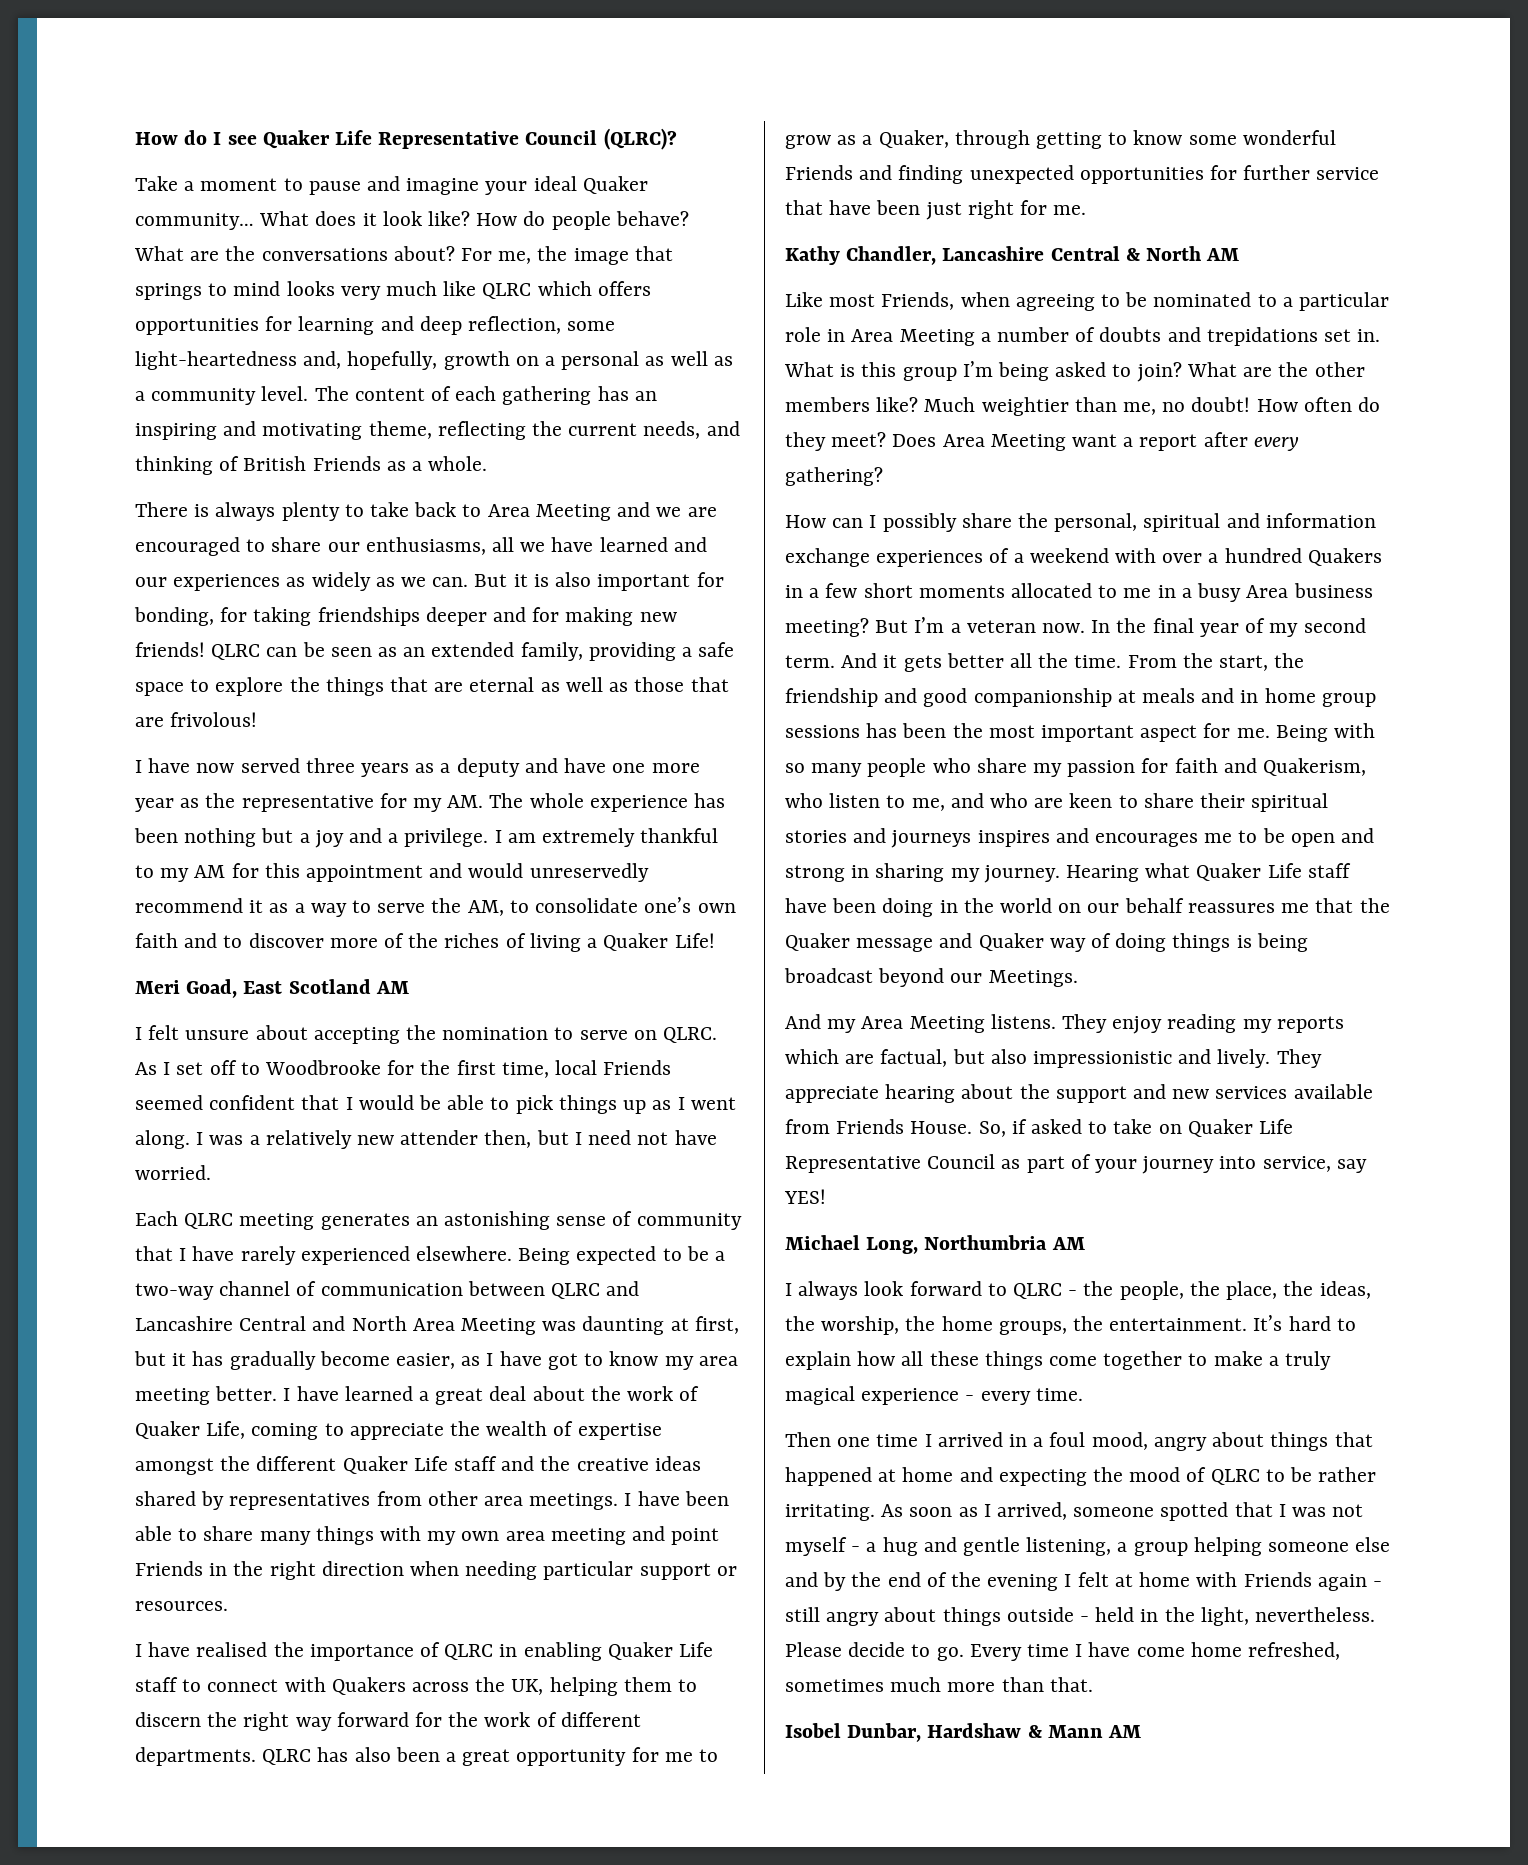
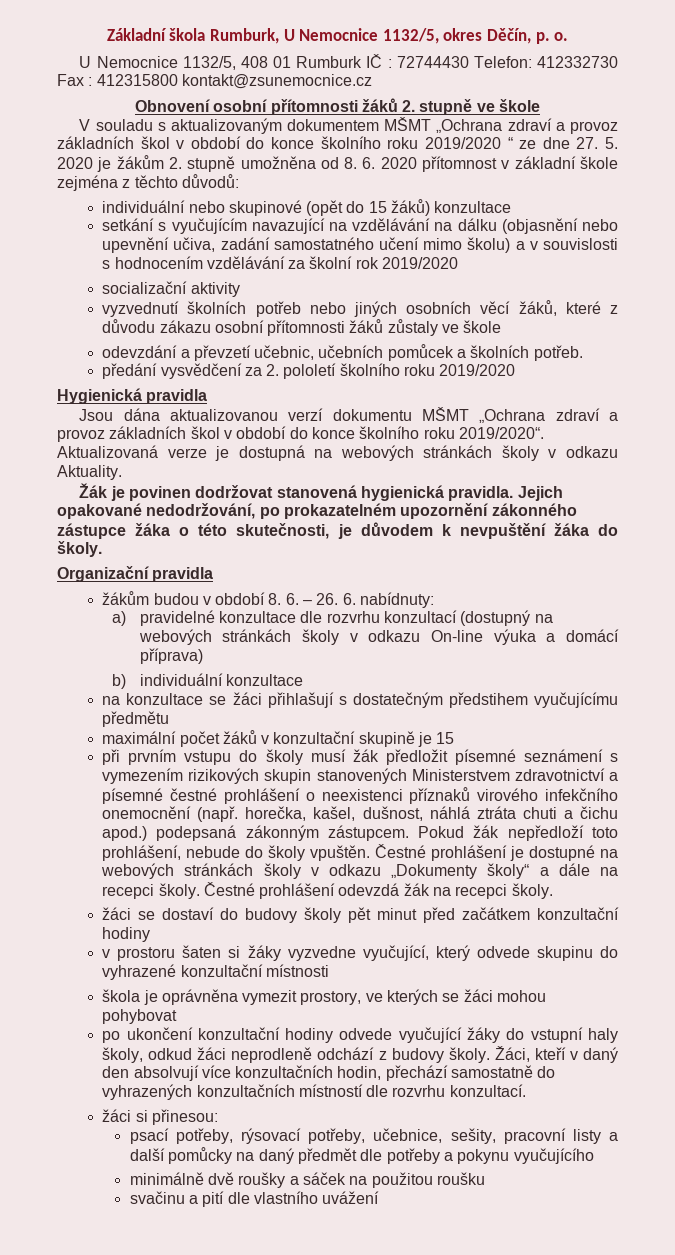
[135,128,677,150] [135,176,648,195] [135,211,689,230] [134,246,673,265] [135,281,651,300] [135,316,616,335] [135,351,733,370] [135,386,657,405] [135,421,740,440] [135,456,488,475] [135,502,717,521] [135,537,707,556] [135,572,724,591] [134,607,677,626] [135,642,735,661] [135,677,729,696] [135,712,258,727] [135,758,700,777] [135,793,726,812] [134,828,719,848] [135,863,649,882] [135,897,736,917] [135,933,715,952] [135,979,409,998] [135,1025,718,1044] [135,1060,672,1078] [135,1095,736,1114] [135,1130,717,1149] [135,1165,211,1180] [135,1211,742,1230] [135,1246,726,1265] [135,1281,640,1300] [135,1316,739,1335] [134,1351,738,1370] [135,1386,700,1405] [135,1421,662,1440] [135,1456,701,1475] [135,1491,729,1510] [135,1526,720,1545] [135,1561,737,1580] [135,1601,228,1611] [135,1642,714,1661] [135,1677,698,1696] [135,1712,641,1731] [135,1747,719,1766] [785,130,1336,149] [785,165,1380,184] [785,200,1087,220] [785,246,1240,265] [785,292,1390,311] [785,327,1381,346] [784,361,1365,382] [785,397,1381,416] [785,432,1299,451] [785,467,883,486] [785,513,1376,532] [785,548,1382,567] [785,583,1373,602] [785,617,1366,637] [785,653,1305,672] [785,688,1376,707] [785,723,1376,742] [785,758,1367,777] [785,793,1329,812] [785,828,1375,848] [785,863,1351,883] [785,898,1390,917] [785,933,1308,952] [784,968,1078,987] [785,1014,1344,1034] [785,1049,1322,1068] [785,1084,1373,1103] [785,1119,1294,1137] [785,1154,1367,1174] [784,1189,826,1204] [785,1235,1085,1254] [785,1281,1371,1300] [785,1315,1356,1335] [785,1351,1332,1370] [785,1386,1083,1405] [785,1432,1373,1451] [785,1467,1377,1486] [785,1502,1364,1521] [785,1537,1391,1556] [785,1572,1382,1591] [785,1607,1376,1626] [785,1642,1341,1661] [785,1677,1093,1692] [785,1723,1142,1742] How do I see Quaker Life Representative Council (QLRC)? // Take a moment to pause and imagine your ideal Quaker community… What does it look like? How do people behave? What are the conversations about? For me, the image that springs to mind looks very much like QLRC which offers opportunities for learning and deep reflection, some light-heartedness and, hopefully, growth on a personal as well as a community level. The content of each gathering has an inspiring and motivating theme, reflecting the current needs, and thinking of British Friends as a whole. // There is always plenty to take back to Area Meeting and we are encouraged to share our enthusiasms, all we have learned and our experiences as widely as we can. But it is also important for bonding, for taking friendships deeper and for making new friends! QLRC can be seen as an extended family, providing a safe space to explore the things that are eternal as well as those that are frivolous! // I have now served three years as a deputy and have one more year as the representative for my AM. The whole experience has been nothing but a joy and a privilege. I am extremely thankful to my AM for this appointment and would unreservedly recommend it as a way to serve the AM, to consolidate one’s own faith and to discover more of the riches of living a Quaker Life! // Meri Goad, East Scotland AM // I felt unsure about accepting the nomination to serve on QLRC. As I set off to Woodbrooke for the first time, local Friends seemed confident that I would be able to pick things up as I went along. I was a relatively new attender then, but I need not have worried. // Each QLRC meeting generates an astonishing sense of community that I have rarely experienced elsewhere. Being expected to be a two-way channel of communication between QLRC and Lancashire Central and North Area Meeting was daunting at first, but it has gradually become easier, as I have got to know my area meeting better. I have learned a great deal about the work of Quaker Life, coming to appreciate the wealth of expertise amongst the different Quaker Life staff and the creative ideas shared by representatives from other area meetings. I have been able to share many things with my own area meeting and point Friends in the right direction when needing particular support or resources. // I have realised the importance of QLRC in enabling Quaker Life staff to connect with Quakers across the UK, helping them to discern the right way forward for the work of different departments. QLRC has also been a great opportunity for me to grow as a Quaker, through getting to know some wonderful Friends and finding unexpected opportunities for further service that have been just right for me. // Kathy Chandler, Lancashire Central & North AM // Like most Friends, when agreeing to be nominated to a particular role in Area Meeting a number of doubts and trepidations set in. What is this group I’m being asked to join? What are the other members like? Much weightier than me, no doubt! How often do they meet? Does Area Meeting want a report after every gathering? // How can I possibly share the personal, spiritual and information exchange experiences of a weekend with over a hundred Quakers in a few short moments allocated to me in a busy Area business meeting? But I’m a veteran now. In the final year of my second term. And it gets better all the time. From the start, the friendship and good companionship at meals and in home group sessions has been the most important aspect for me. Being with so many people who share my passion for faith and Quakerism, who listen to me, and who are keen to share their spiritual stories and journeys inspires and encourages me to be open and strong in sharing my journey. Hearing what Quaker Life staff have been doing in the world on our behalf reassures me that the Quaker message and Quaker way of doing things is being broadcast beyond our Meetings. // And my Area Meeting listens. They enjoy reading my reports which are factual, but also impressionistic and lively. They appreciate hearing about the support and new services available from Friends House. So, if asked to take on Quaker Life Representative Council as part of your journey into service, say YES! // Michael Long, Northumbria AM // I always look forward to QLRC - the people, the place, the ideas, the worship, the home groups, the entertainment. It’s hard to explain how all these things come together to make a truly magical experience - every time. // Then one time I arrived in a foul mood, angry about things that happened at home and expecting the mood of QLRC to be rather irritating. As soon as I arrived, someone spotted that I was not myself - a hug and gentle listening, a group helping someone else and by the end of the evening I felt at home with Friends again - still angry about things outside - held in the light, nevertheless. Please decide to go. Every time I have come home refreshed, sometimes much more than that. // Isobel Dunbar, Hardshaw & Mann AM -> [106,28,569,44] [79,54,619,70] [57,74,372,89] [134,98,541,115] [79,117,618,134] [57,136,619,149] [57,155,619,172] [57,174,239,191] [102,199,512,216] [102,218,618,234] [102,237,619,253] [102,256,459,269] [102,281,240,297] [102,300,618,317] [102,319,502,336] [102,344,583,361] [102,363,516,379] [57,388,208,404] [79,407,618,423] [57,426,544,442] [57,445,618,461] [57,465,122,480] [79,483,563,501] [57,503,577,519] [57,522,619,539] [57,541,102,557] [57,566,214,582] [102,591,435,608] [112,610,553,626] [138,629,619,645] [139,648,203,664] [112,673,304,689] [102,692,619,708] [102,711,170,727] [102,730,455,747] [102,749,618,765] [102,768,618,784] [102,787,619,804] [102,806,618,822] [102,825,618,841] [102,844,619,861] [101,863,618,879] [102,882,553,899] [102,907,620,923] [102,927,151,942] [102,945,618,961] [102,964,329,980] [102,989,547,1005] [102,1009,178,1024] [102,1027,619,1043] [102,1046,618,1063] [102,1065,556,1081] [102,1084,526,1100] [102,1109,218,1125] [129,1128,618,1144] [129,1147,594,1164] [129,1172,486,1188] [129,1191,380,1207] Základní škola Rumburk, U Nemocnice 1132/5, okres Děčín, p. o. // U Nemocnice 1132/5, 408 01 Rumburk IČ : 72744430 Telefon: 412332730 Fax : 412315800 kontakt@zsunemocnice.cz // Obnovení osobní přítomnosti žáků 2. stupně ve škole // V souladu s aktualizovaným dokumentem MŠMT „Ochrana zdraví a provoz základních škol v období do konce školního roku 2019/2020 “ ze dne 27. 5. 2020 je žákům 2. stupně umožněna od 8. 6. 2020 přítomnost v základní škole zejména z těchto důvodů: // individuální nebo skupinové (opět do 15 žáků) konzultace // setkání s vyučujícím navazující na vzdělávání na dálku (objasnění nebo upevnění učiva, zadání samostatného učení mimo školu) a v souvislosti s hodnocením vzdělávání za školní rok 2019/2020 // socializační aktivity // vyzvednutí školních potřeb nebo jiných osobních věcí žáků, které z důvodu zákazu osobní přítomnosti žáků zůstaly ve škole // odevzdání a převzetí učebnic, učebních pomůcek a školních potřeb. // předání vysvědčení za 2. pololetí školního roku 2019/2020 // Hygienická pravidla // Jsou dána aktualizovanou verzí dokumentu MŠMT „Ochrana zdraví a provoz základních škol v období do konce školního roku 2019/2020“. Aktualizovaná verze je dostupná na webových stránkách školy v odkazu Aktuality. // Žák je povinen dodržovat stanovená hygienická pravidla. Jejich opakované nedodržování, po prokazatelném upozornění zákonného zástupce žáka o této skutečnosti, je důvodem k nevpuštění žáka do školy. // Organizační pravidla // žákům budou v období 8. 6. – 26. 6. nabídnuty: // a) pravidelné konzultace dle rozvrhu konzultací (dostupný na webových stránkách školy v odkazu On-line výuka a domácí příprava) // b) individuální konzultace // na konzultace se žáci přihlašují s dostatečným předstihem vyučujícímu předmětu // maximální počet žáků v konzultační skupině je 15 // při prvním vstupu do školy musí žák předložit písemné seznámení s vymezením rizikových skupin stanovených Ministerstvem zdravotnictví a písemné čestné prohlášení o neexistenci příznaků virového infekčního onemocnění (např. horečka, kašel, dušnost, náhlá ztráta chuti a čichu apod.) podepsaná zákonným zástupcem. Pokud žák nepředloží toto prohlášení, nebude do školy vpuštěn. Čestné prohlášení je dostupné na webových stránkách školy v odkazu „Dokumenty školy“ a dále na recepci školy. Čestné prohlášení odevzdá žák na recepci školy. // žáci se dostaví do budovy školy pět minut před začátkem konzultační hodiny // v prostoru šaten si žáky vyzvedne vyučující, který odvede skupinu do vyhrazené konzultační místnosti // škola je oprávněna vymezit prostory, ve kterých se žáci mohou pohybovat // po ukončení konzultační hodiny odvede vyučující žáky do vstupní haly školy, odkud žáci neprodleně odchází z budovy školy. Žáci, kteří v daný den absolvují více konzultačních hodin, přechází samostatně do vyhrazených konzultačních místností dle rozvrhu konzultací. // žáci si přinesou: // psací potřeby, rýsovací potřeby, učebnice, sešity, pracovní listy a další pomůcky na daný předmět dle potřeby a pokynu vyučujícího // minimálně dvě roušky a sáček na použitou roušku // svačinu a pití dle vlastního uvážení

